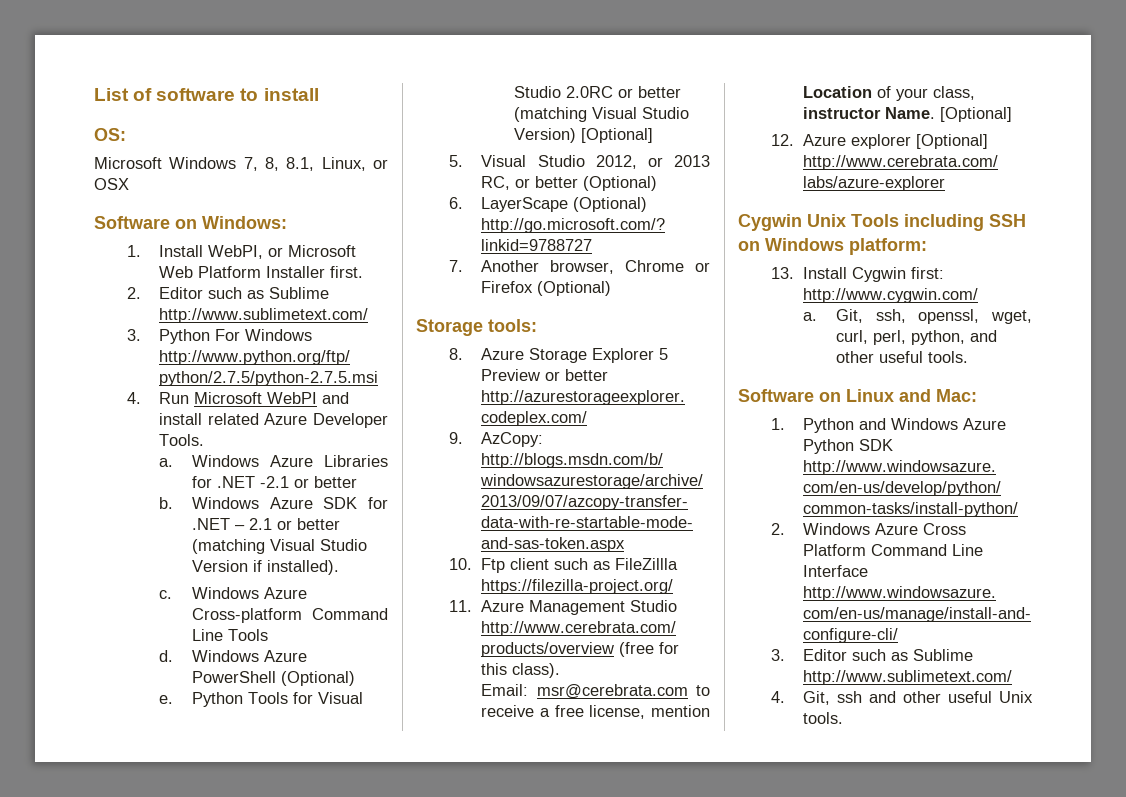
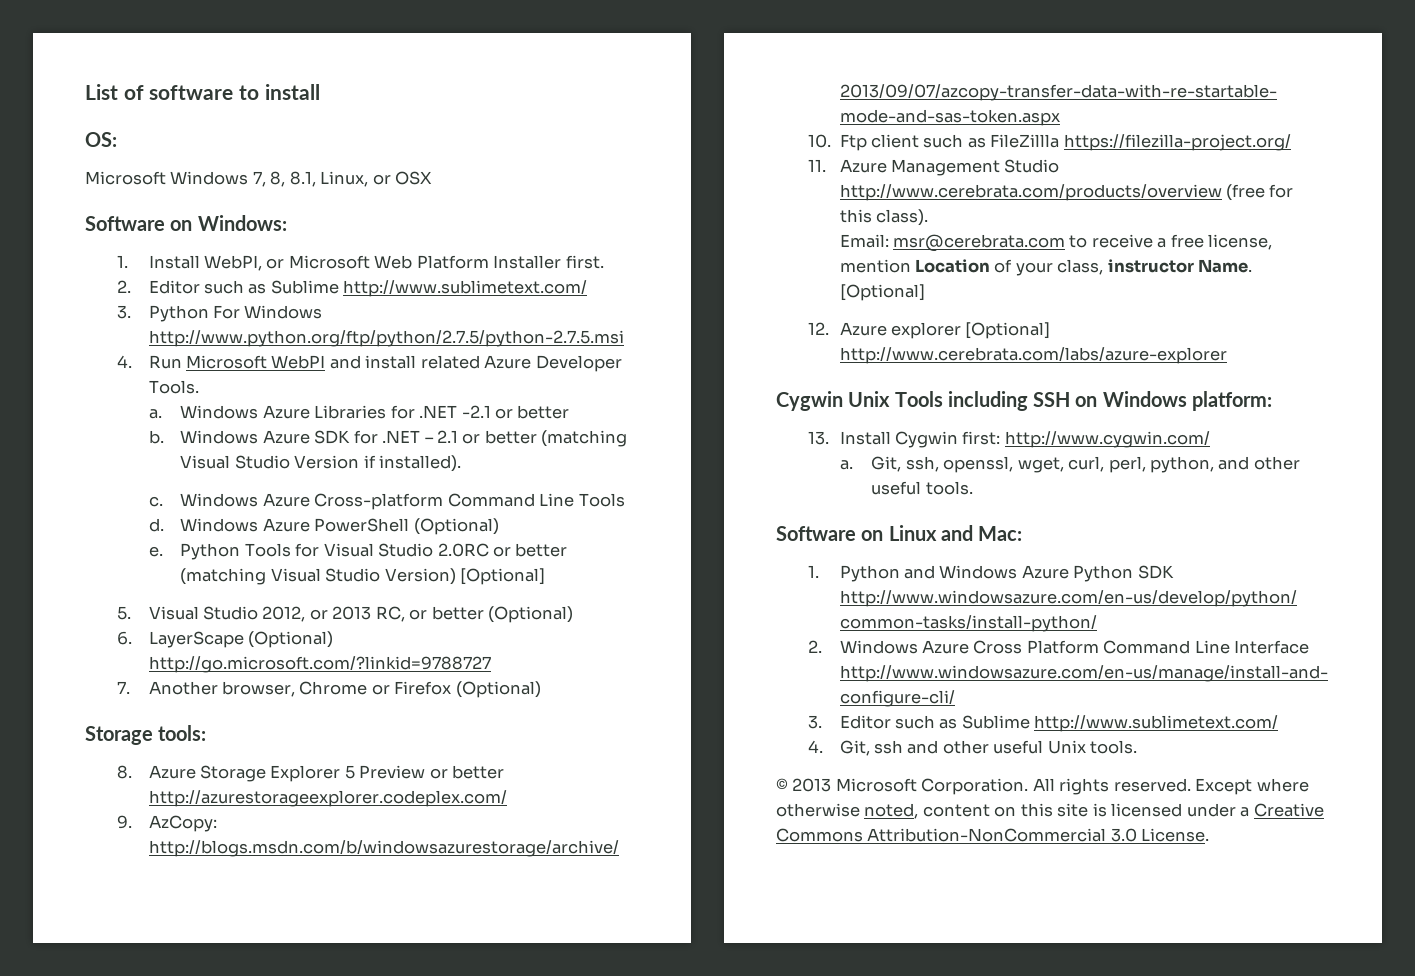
(844, 718) none -> [776,778,1309,795] [776,803,1324,819] [776,828,1210,842] // © 2013 Microsoft Corporation. All rights reserved. Except where otherwise noted, content on this site is licensed under a Creative Commons Attribution-NonCommercial 3.0 License.

